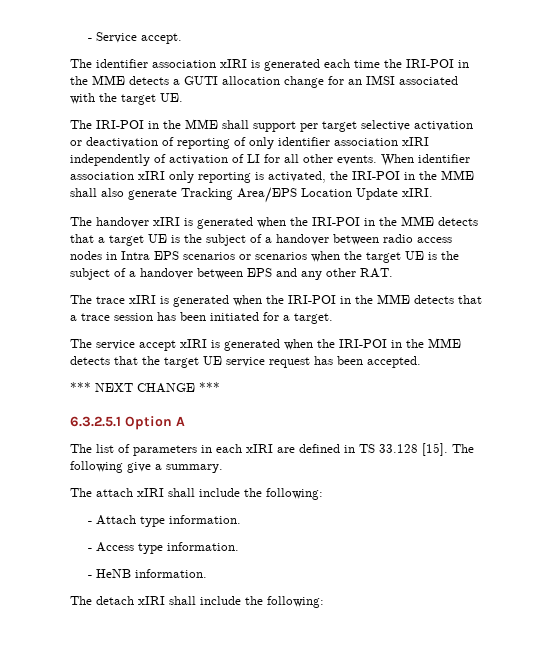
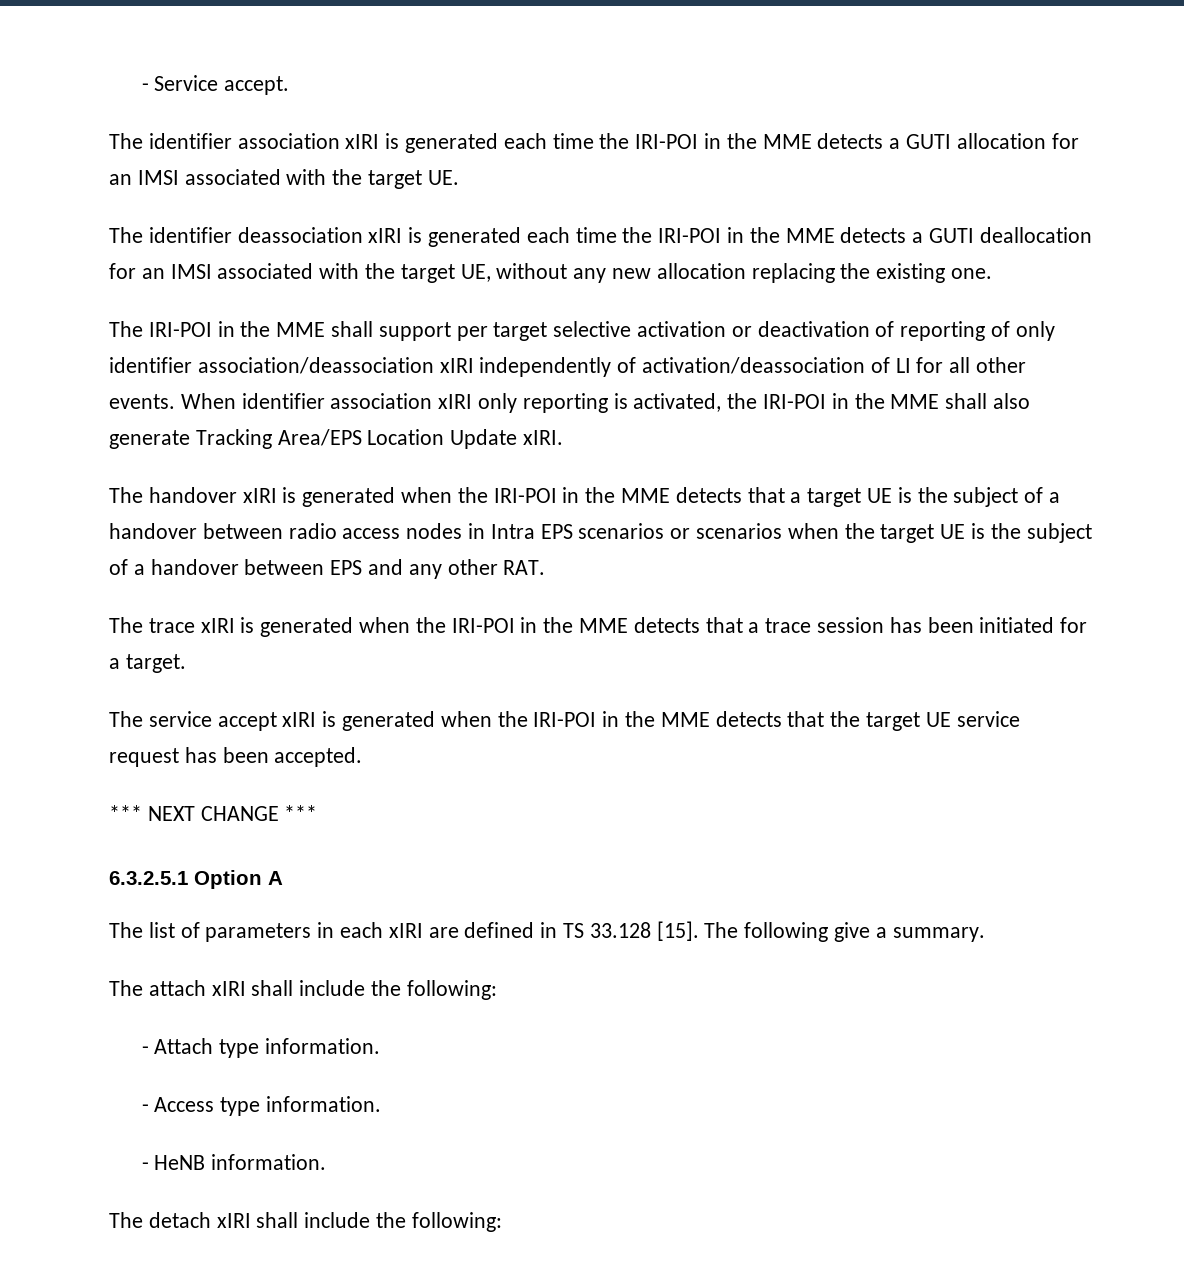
[284,76,324,88] change -> (1046, 141) none
(183, 97) none -> [109,227,1092,247] [109,263,993,283] // The identifier deassociation xIRI is generated each time the IRI-POI in the MME detects a GUTI deallocation for an IMSI associated with the target UE, without any new allocation replacing the existing one.
[334,138,398,146] association -> [197,357,434,374] association/deassociation
[169,155,228,165] activation -> [642,357,866,374] activation/deassociation

